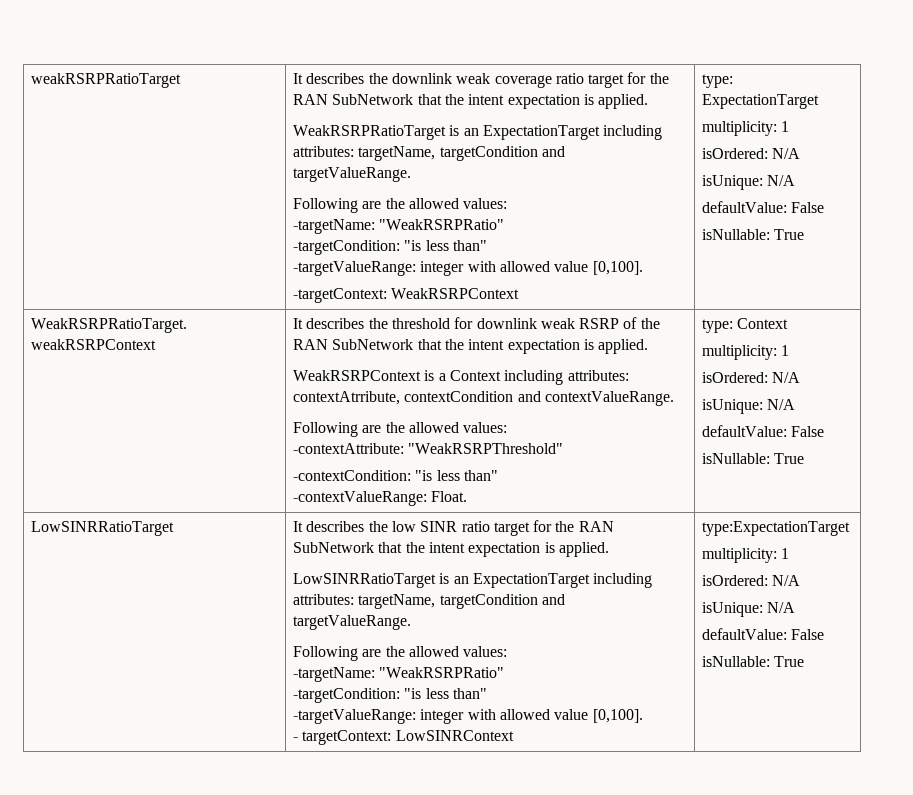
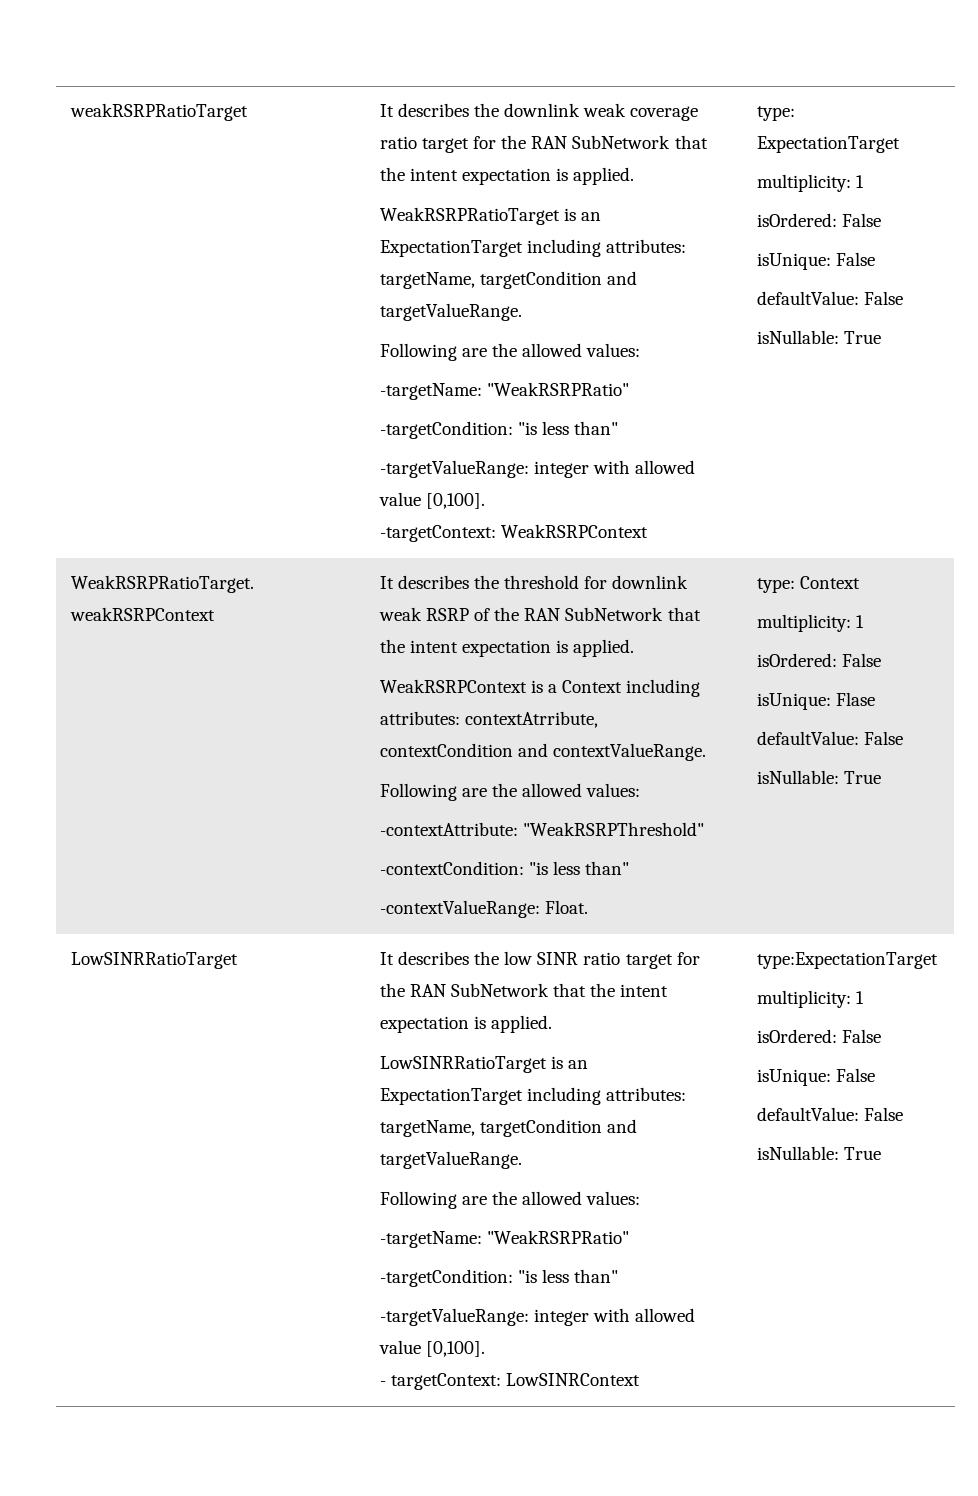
[772,148,801,159] [701,175,796,190] N/A // isUnique: N/A -> [841,213,881,227] [756,252,875,270] False // isUnique: False
[772,372,801,383] [701,399,796,414] N/A // isUnique: N/A -> [841,653,881,667] [756,692,875,710] False // isUnique: Flase
[772,575,801,586] [701,602,796,617] N/A // isUnique: N/A -> [841,1029,881,1043] [756,1068,875,1086] False // isUnique: False

